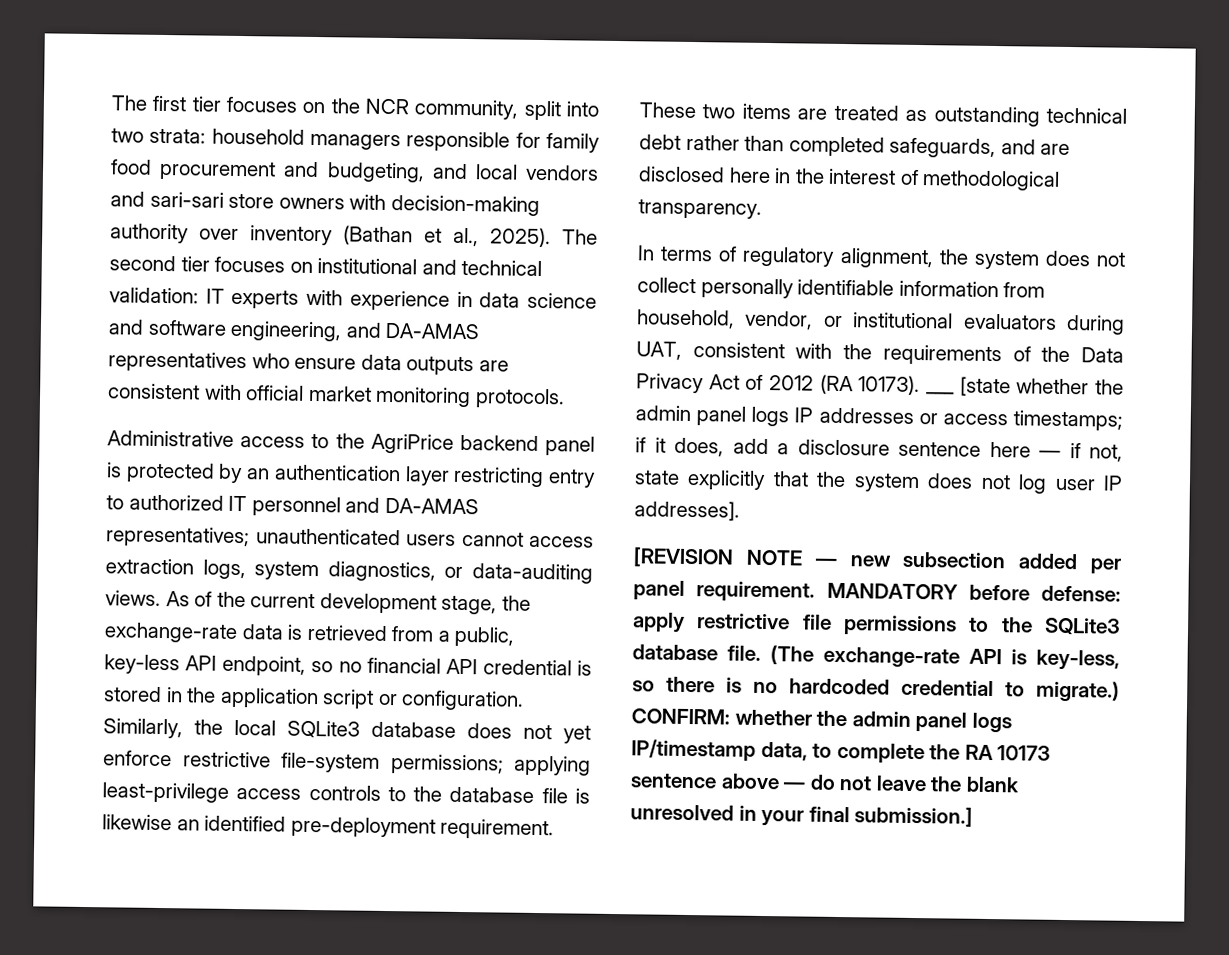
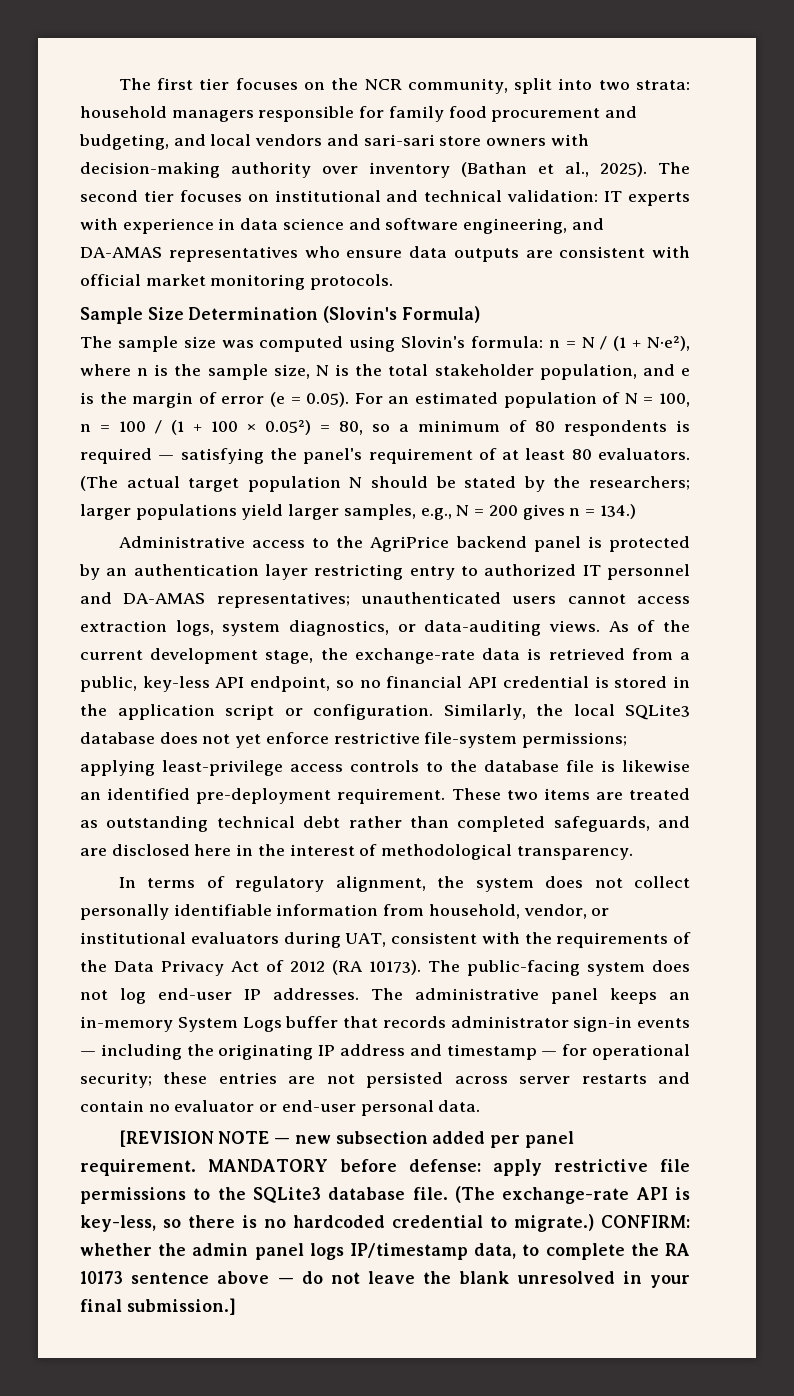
(565, 398) none -> [80,306,480,324] [80,336,690,352] [80,364,690,380] [80,392,691,408] [80,420,690,436] [80,448,691,464] [80,476,691,492] [80,504,636,520] // Sample Size Determination (Slovin's Formula) // The sample size was computed using Slovin's formula: n = N / (1 + N·e²), where n is the sample size, N is the total stakeholder population, and e is the margin of error (e = 0.05). For an estimated population of N = 100, n = 100 / (1 + 100 × 0.05²) = 80, so a minimum of 80 respondents is required — satisfying the panel's requirement of at least 80 evaluators. (The actual target population N should be stated by the researchers; larger populations yield larger samples, e.g., N = 200 gives n = 134.)
[926,376,1124,397] [635,405,1123,431] [635,437,1123,462] [634,469,1123,494] [634,500,740,521] ___ [state whether the admin panel logs IP addresses or access timestamps; if it does, add a disclosure sentence here — if not, state explicitly that the system does not log user IP addresses]. -> [428,960,690,976] [80,988,690,1004] [80,1016,690,1032] [80,1044,690,1060] [80,1072,691,1088] [80,1100,481,1116] The public-facing system does not log end-user IP addresses. The administrative panel keeps an in-memory System Logs buffer that records administrator sign-in events — including the originating IP address and timestamp — for operational security; these entries are not persisted across server restarts and contain no evaluator or end-user personal data.

